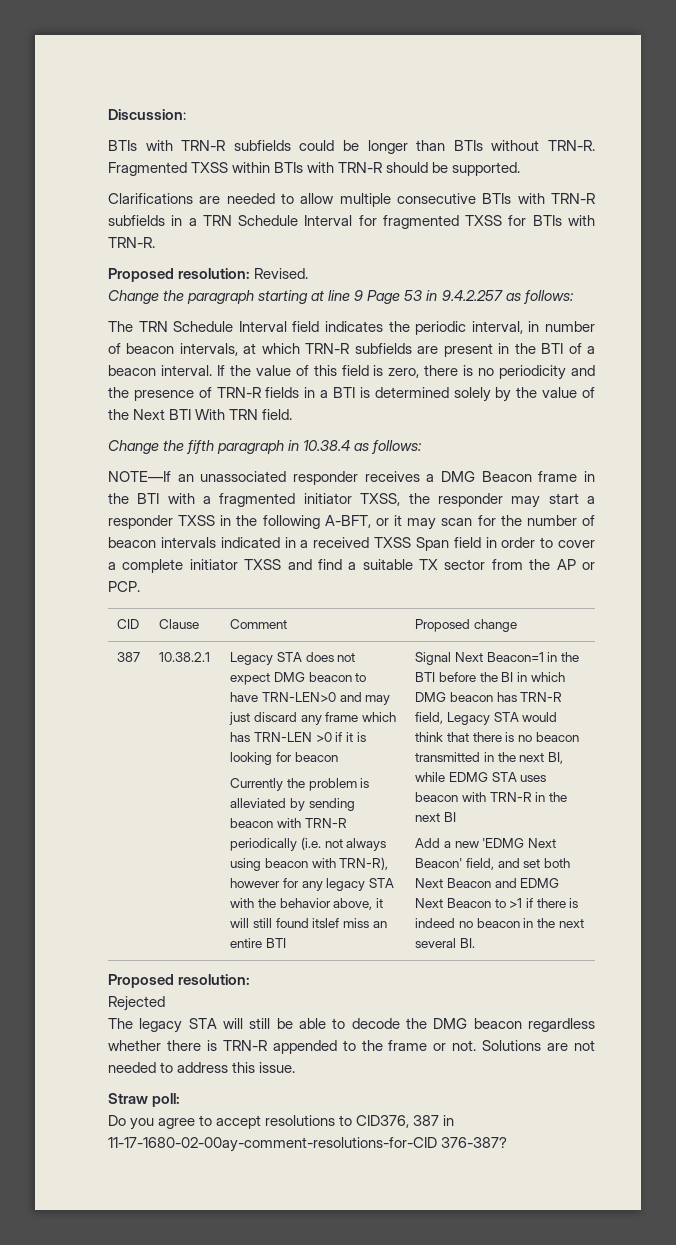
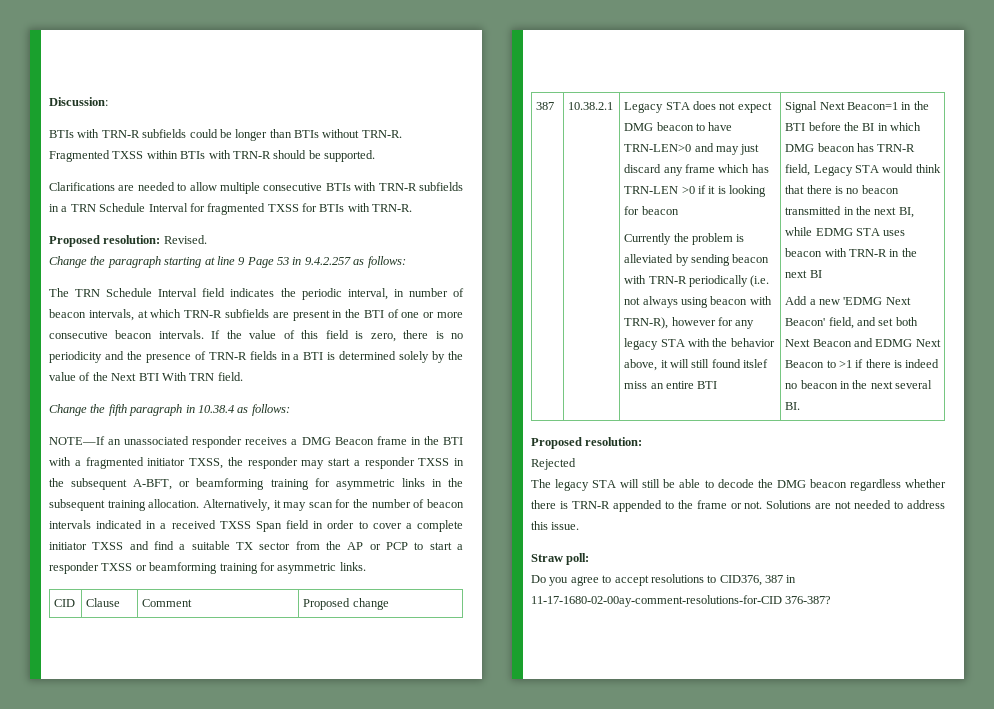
[586,346,595,354] [108,365,212,376] a beacon interval. -> [401,312,463,318] [49,330,204,339] one or more consecutive beacon intervals.
[262,515,320,529] following -> [71,478,128,490] subsequent
(389, 522) none -> [196,478,464,490] [49,499,270,511] beamforming training for asymmetric links in the subsequent training allocation. Alternatively,
[108,581,140,592] PCP. -> [386,542,463,550] [49,562,366,574] PCP to start a responder TXSS or beamforming training for asymmetric links.

